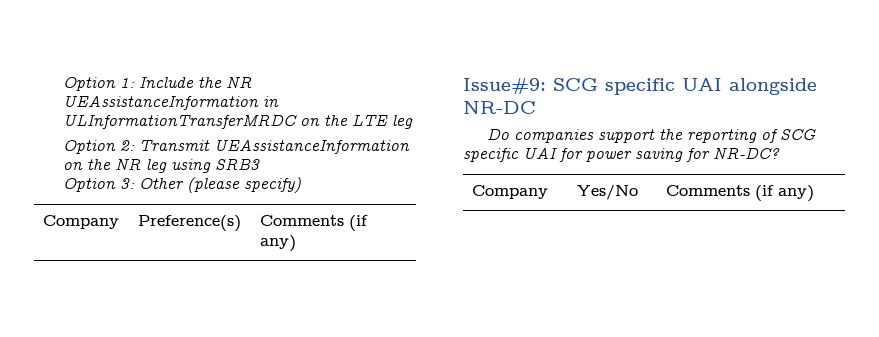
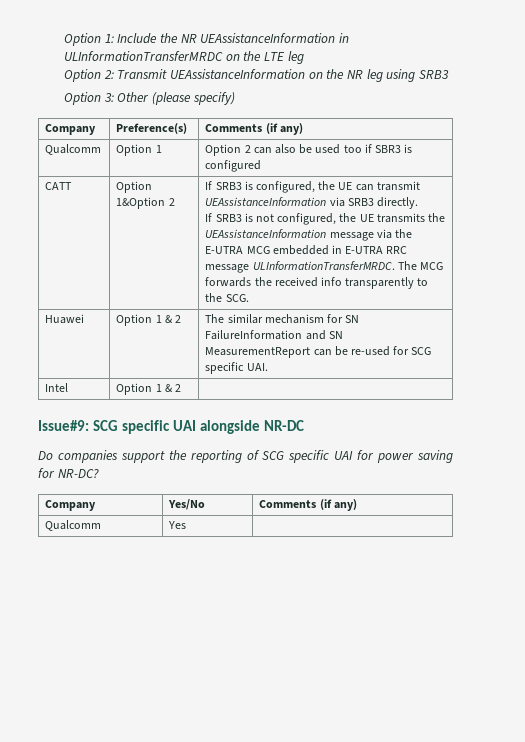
(297, 243) none -> [45,144,102,155] [116,144,162,156] [205,144,413,156] [205,160,262,172] [45,182,73,190] [116,181,153,193] [116,197,175,209] [205,181,420,193] [205,197,419,209] [205,213,446,225] [205,229,413,241] [205,245,408,255] [205,261,444,273] [205,277,429,289] [205,293,249,302] [45,314,85,324] [116,314,182,326] [205,314,360,324] [205,330,343,340] [205,346,432,358] [205,362,268,374] [45,383,69,392] [116,383,182,395] // Qualcomm | Option 1 | Option 2 can also be used too if SBR3 is configured // CATT | Option 1&Option 2 | If SRB3 is configured, the UE can transmit UEAssistanceInformation via SRB3 directly. // If SRB3 is not configured, the UE transmits the UEAssistanceInformation message via the E-UTRA MCG embedded in E-UTRA RRC message ULInformationTransferMRDC. The MCG forwards the received info transparently to the SCG. // Huawei | Option 1 & 2 | The similar mechanism for SN FailureInformation and SN MeasurementReport can be re-used for SCG specific UAI. // Intel | Option 1 & 2 |
(815, 193) none -> [45,520,102,531] [168,521,187,529] // Qualcomm | Yes |

